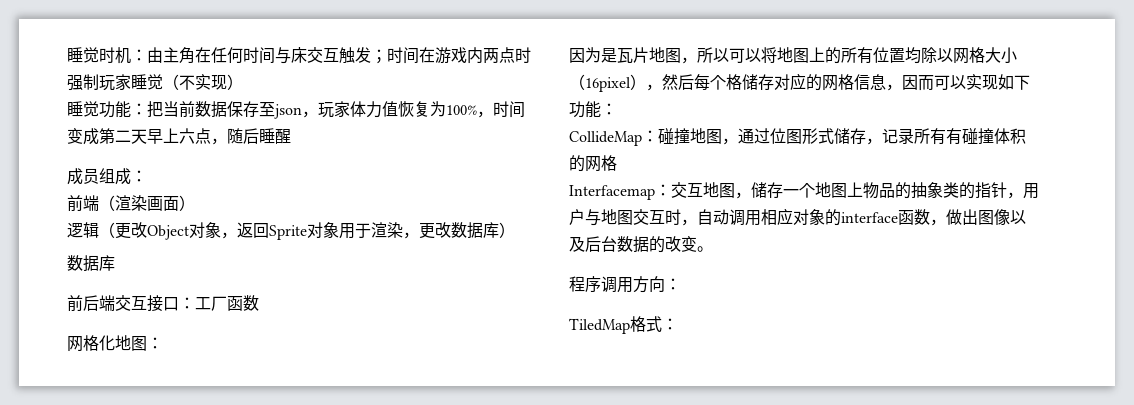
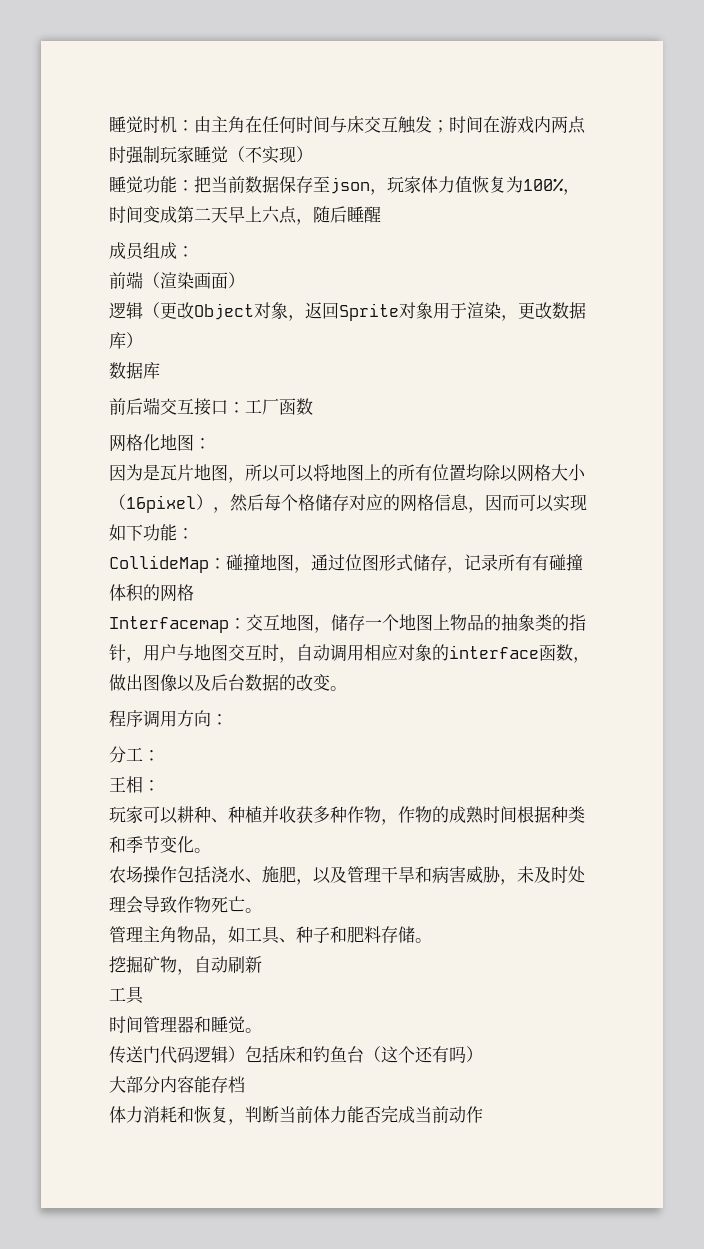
[569,316,678,334] TiledMap格式： -> [109,746,160,763] [109,776,160,793] [109,806,585,825] [109,836,211,853] [109,866,585,885] [109,896,262,914] [109,926,432,945] [109,956,262,975] [109,986,144,1004] [109,1016,262,1033] [109,1046,483,1064] [109,1076,245,1093] [109,1106,483,1125] 分工： // 王相： // 玩家可以耕种、种植并收获多种作物，作物的成熟时间根据种类和季节变化。 // 农场操作包括浇⽔、施肥，以及管理⼲旱和病害威胁，未及时处理会导致作物死亡。 // 管理主角物品，如工具、种⼦和肥料存储。 // 挖掘矿物，自动刷新 // 工具 // 时间管理器和睡觉。 // 传送门代码逻辑）包括床和钓鱼台（这个还有吗） // 大部分内容能存档 // 体力消耗和恢复，判断当前体力能否完成当前动作

